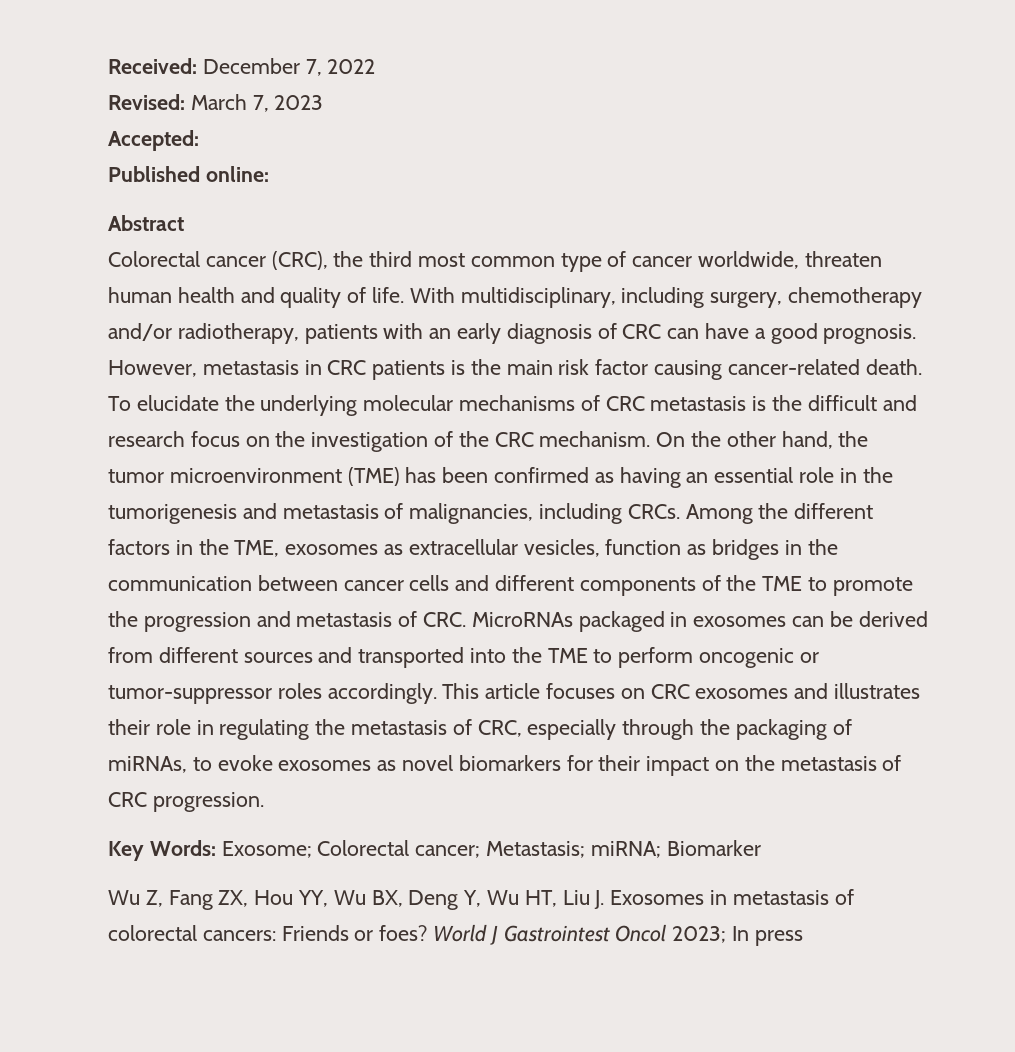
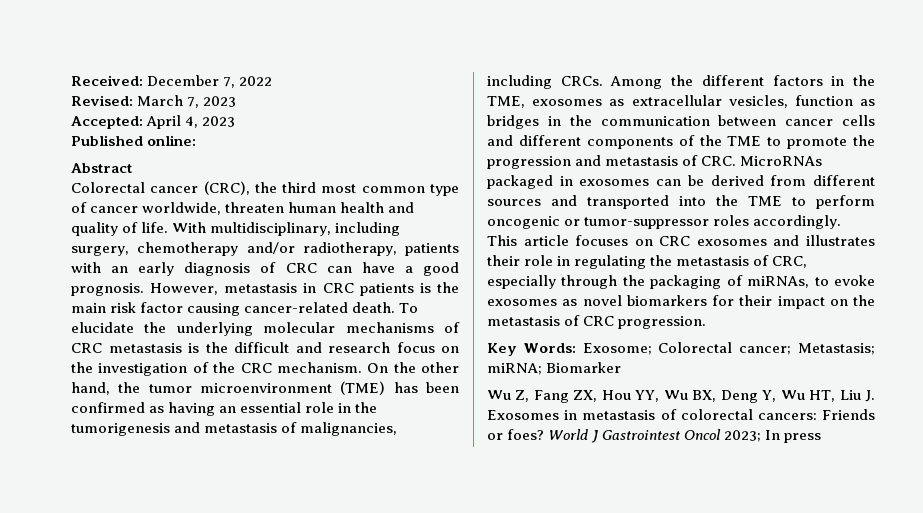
(199, 140) none -> [146,115,236,129] April 4, 2023

